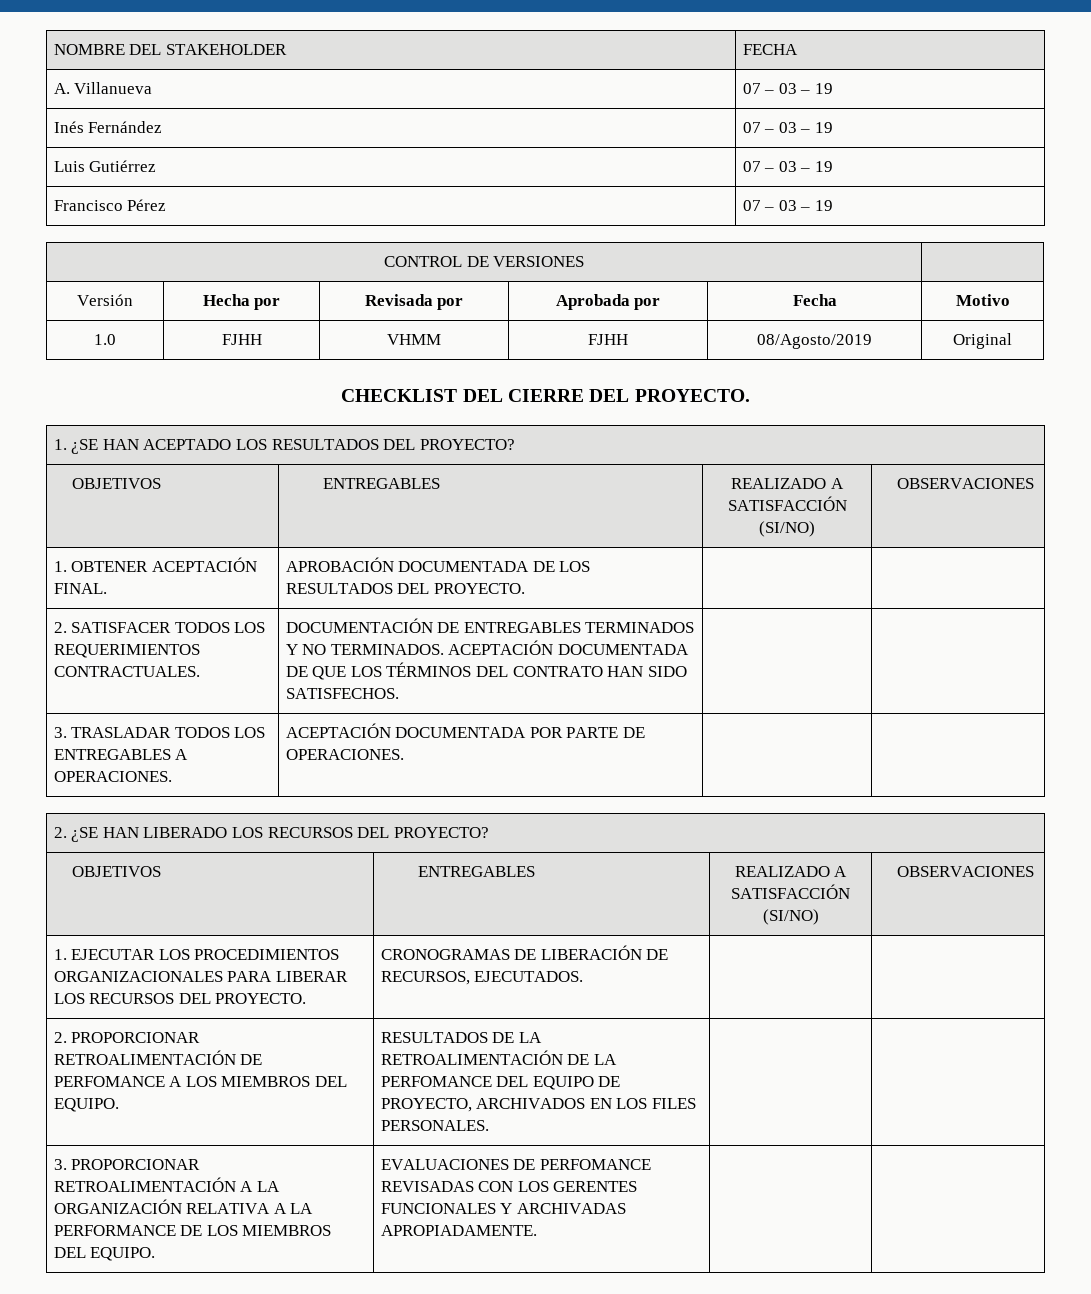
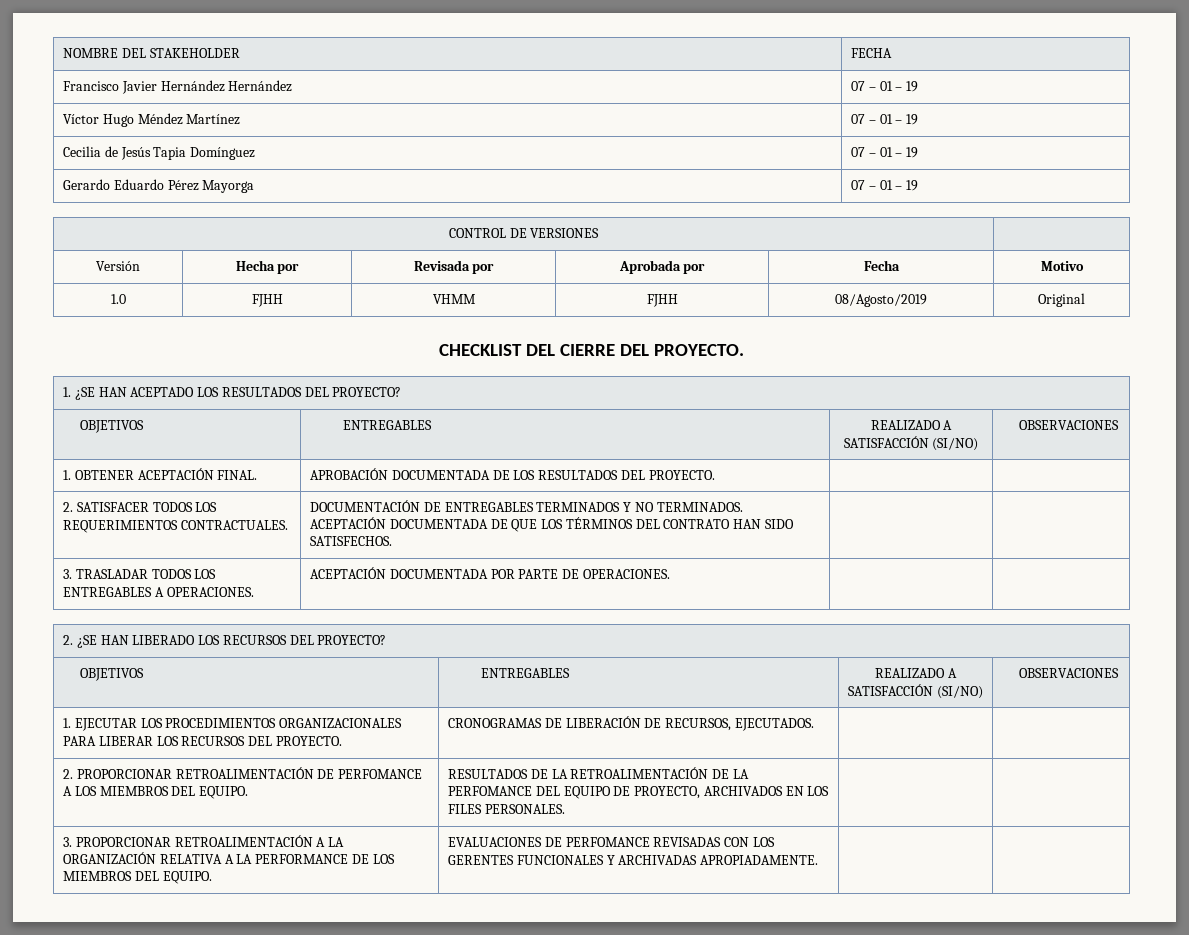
[53,82,153,94] [742,83,834,94] [53,121,163,133] [742,122,834,133] [53,160,157,172] [742,161,834,172] [53,200,123,211] A. Villanueva | 07 – 03 – 19 // Inés Fernández | 07 – 03 – 19 // Luis Gutiérrez | 07 – 03 – 19 // Francisco -> [63,80,293,94] [851,81,919,92] [63,113,241,127] [851,114,919,125] [63,146,256,160] [851,147,919,158] [63,179,164,190] Francisco Javier Hernández Hernández | 07 – 01 – 19 // Víctor Hugo Méndez Martínez | 07 – 01 – 19 // Cecilia de Jesús Tapia Domínguez | 07 – 01 – 19 // Gerardo Eduardo
[742,200,797,211] | 07 – 03 -> [202,180,255,193] [851,180,893,190] Mayorga | 07 – 01

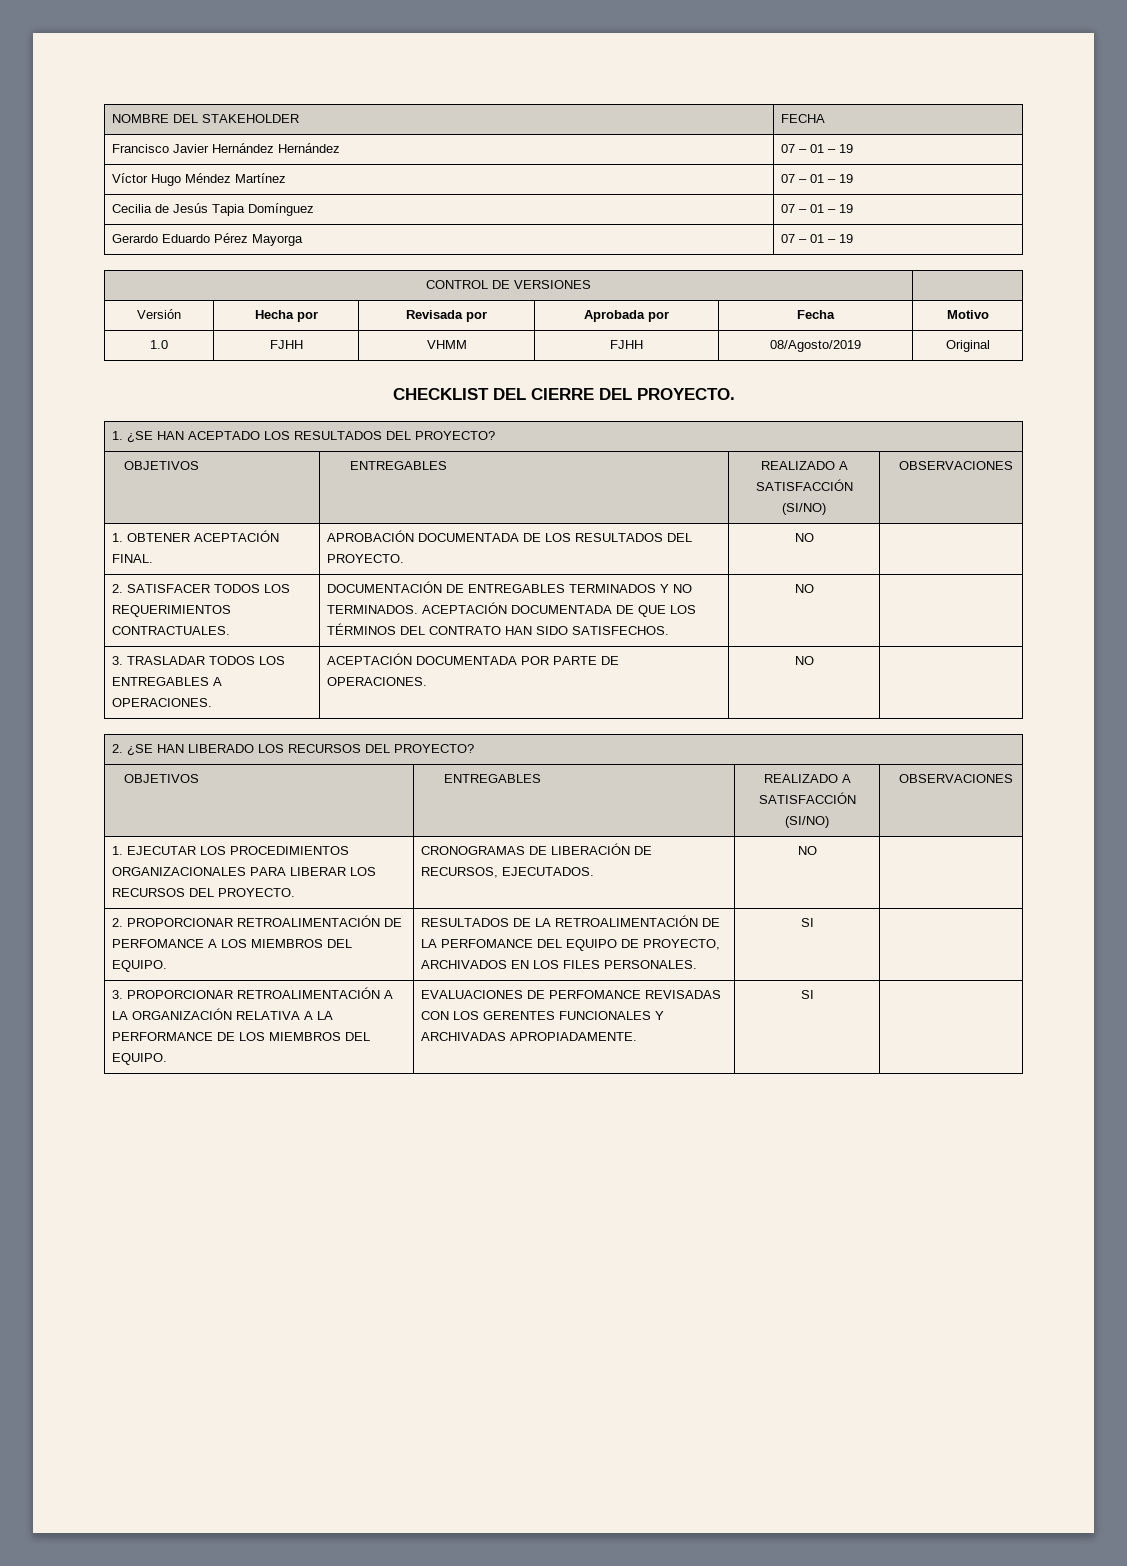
(715, 475) none -> [794,533,814,542] NO
(393, 541) none -> [794,584,814,593] NO
(670, 574) none -> [794,656,814,665] NO
(814, 724) none -> [797,846,817,855] NO
(565, 809) none -> [800,918,814,927] SI
(819, 860) none -> [800,990,814,999] SI

